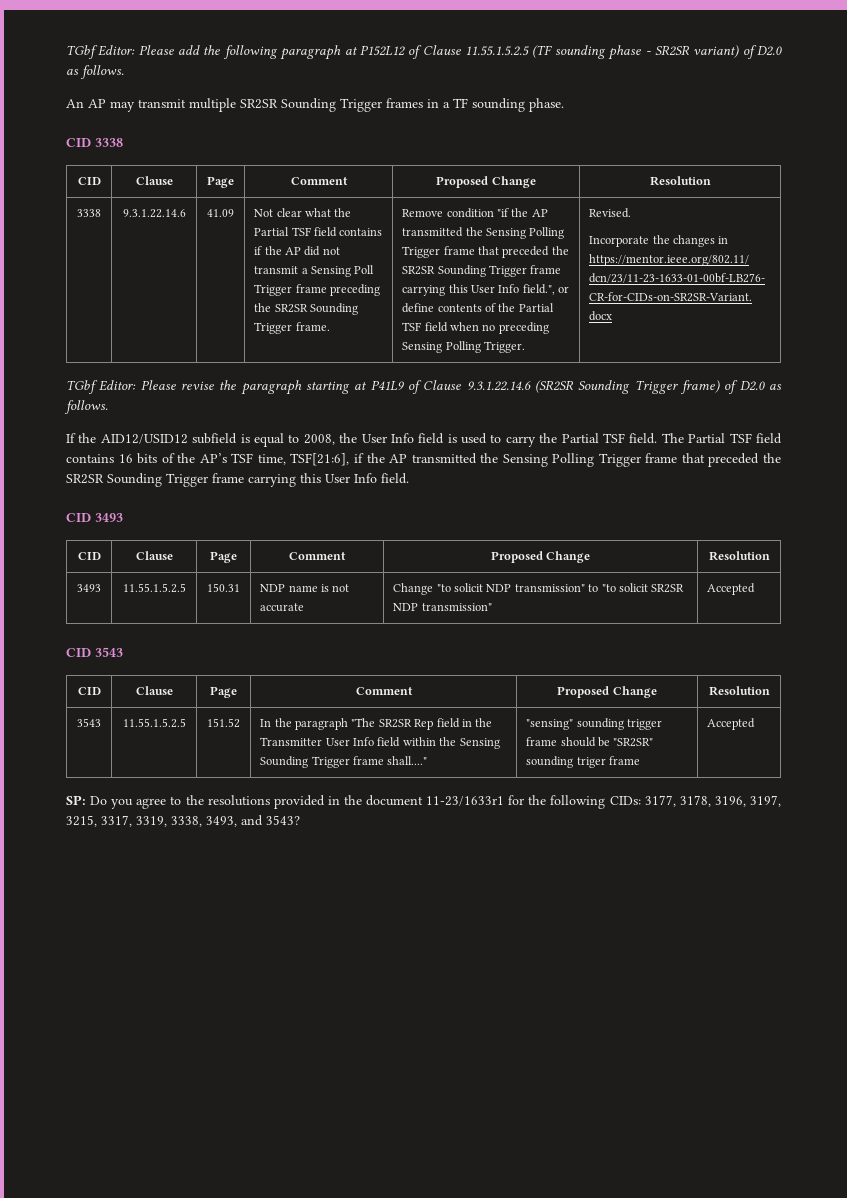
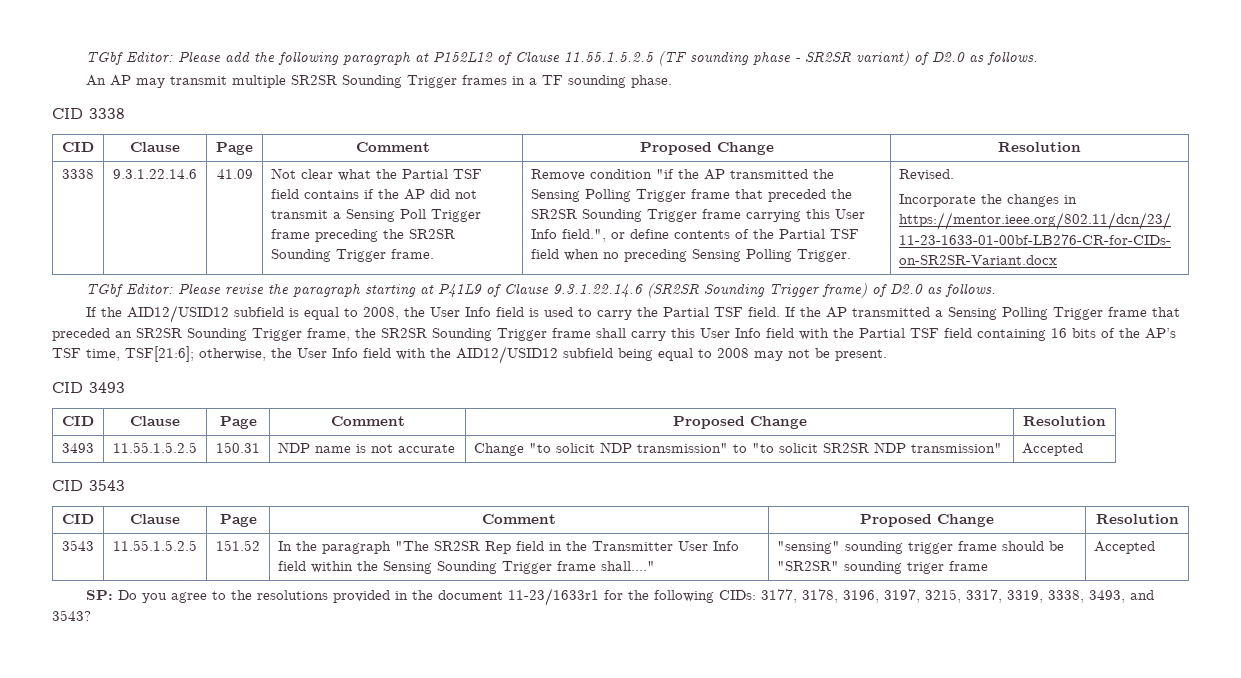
[661,433,782,444] [66,454,114,463] The Partial TSF field contains -> [784,307,1180,320] [52,328,1046,341] If the AP transmitted a Sensing Polling Trigger frame that preceded an SR2SR Sounding Trigger frame, the SR2SR Sounding Trigger frame shall carry this User Info field with the Partial TSF field containing
[290,453,781,467] [66,473,409,487] TSF[21:6], if the AP transmitted the Sensing Polling Trigger frame that preceded the SR2SR Sounding Trigger frame carrying this User Info field. -> [125,346,887,364] TSF[21:6]; otherwise, the User Info field with the AID12/USID12 subfield being equal to 2008 may not be present.

